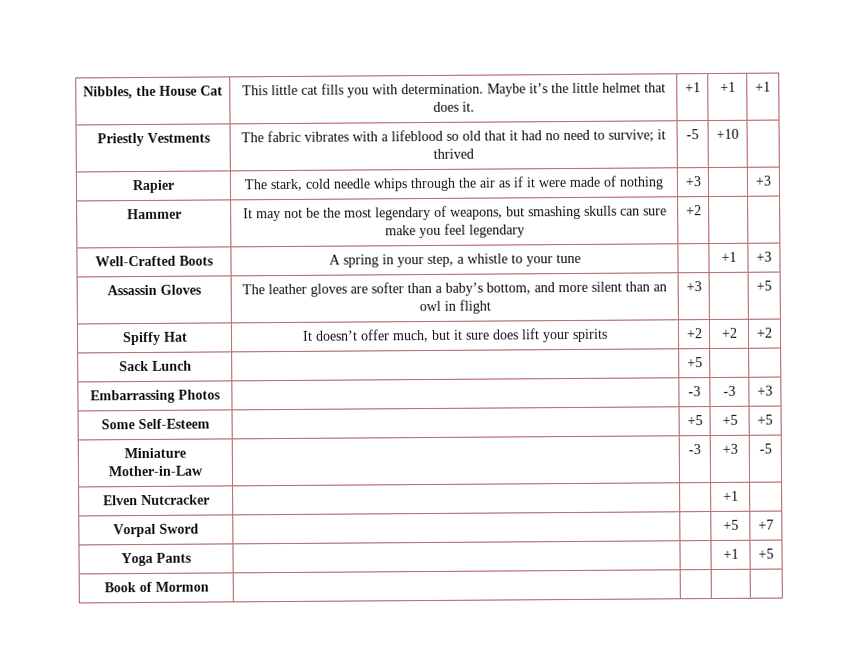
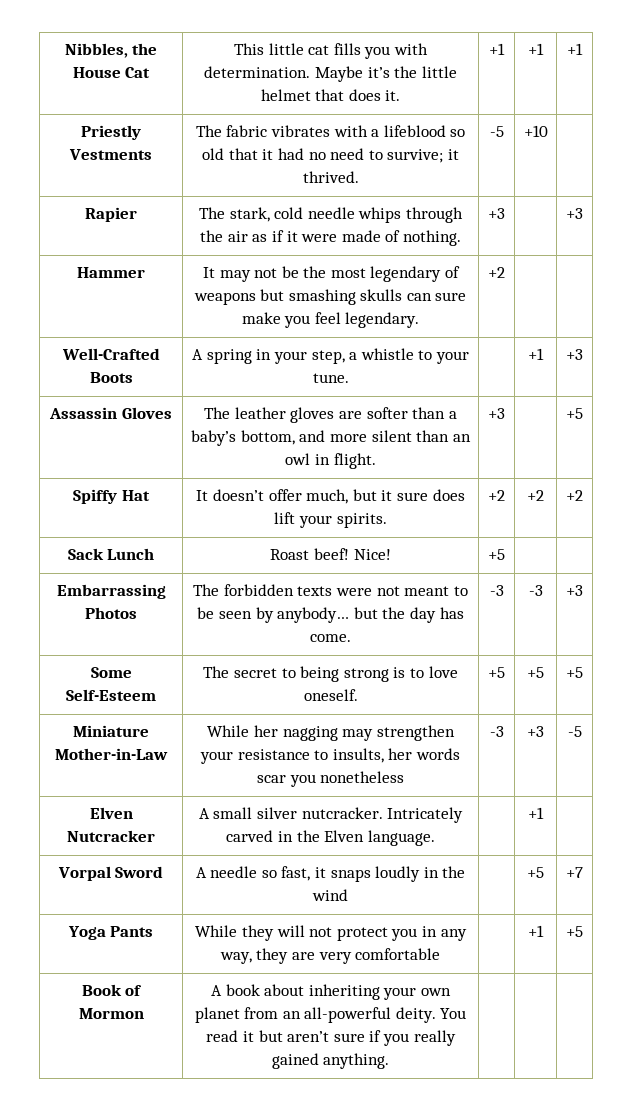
[433,148,474,159] thrived -> [302,171,359,183] thrived.
[619,176,663,190] nothing -> [402,230,461,246] nothing.
[449,209,503,220] weapons, -> [193,292,256,305] weapons
[468,224,525,238] legendary -> [345,312,420,328] legendary.
[555,253,581,264] tune -> [312,373,349,383] tune.
[458,299,491,314] flight -> [333,453,376,469] flight.
[572,328,608,342] spirits -> [336,513,387,528] spirits.
(192, 365) none -> [270,548,391,560] Roast beef! Nice!
(221, 394) none -> [193,584,468,596] [197,607,464,623] [310,634,351,642] The forbidden texts were not meant to be seen by anybody… but the day has come.
(210, 424) none -> [203,666,458,682] [303,689,358,701] The secret to being strong is to love oneself.
(203, 471) none -> [207,725,455,741] [200,748,460,764] [256,771,405,787] While her nagging may strengthen your resistance to insults, her words scar you nonetheless
[722,490,739,501] [113,523,199,538] [722,519,739,530] [758,519,774,530] [121,552,192,567] | | +1 | // Vorpal Sword | | | +5 | +7 // Yoga Pants | -> [198,807,464,823] [226,830,435,846] [528,807,544,819] [57,866,164,881] [195,866,466,882] [312,889,348,901] [527,867,544,878] [566,867,583,878] [67,926,154,940] [195,925,467,941] [219,948,441,964] A small silver nutcracker. Intricately carved in the Elven language. | | +1 | // Vorpal Sword | A needle so fast, it snaps loudly in the wind | | +5 | +7 // Yoga Pants | While they will not protect you in any way, they are very comfortable
(209, 586) none -> [211,984,451,1000] [194,1007,467,1023] [206,1030,456,1046] [271,1053,390,1069] A book about inheriting your own planet from an all-powerful deity. You read it but aren’t sure if you really gained anything.

